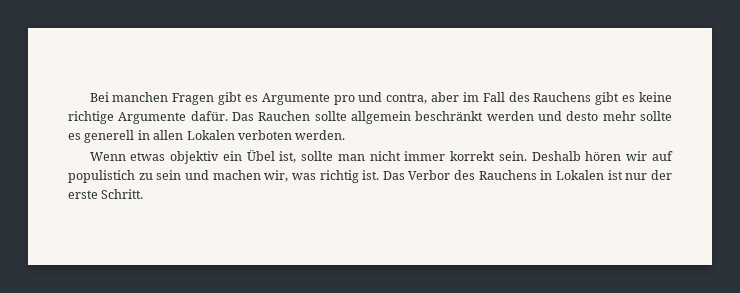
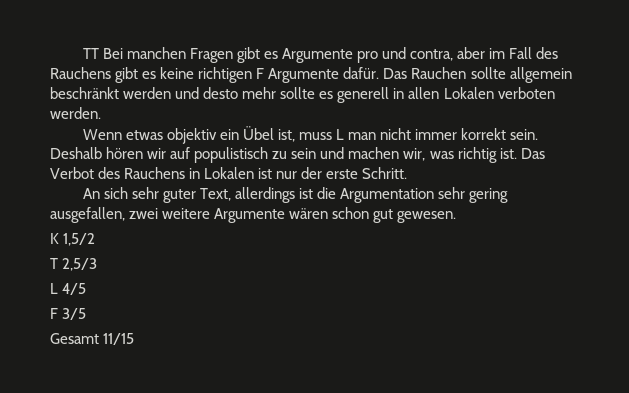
(89, 97) none -> [82,48,99,59] TT
[68,111,114,124] richtige -> [198,67,265,83] richtigen F
[301,151,334,161] sollte -> [299,129,345,140] muss L
[68,170,135,183] populistich -> [194,147,269,163] populistisch
[408,170,451,180] Verbor -> [50,167,94,179] Verbot
(144, 194) none -> [82,187,509,203] [50,207,457,223] [50,233,96,246] [50,258,98,271] [50,283,87,295] [50,308,87,320] [50,333,135,345] // An sich sehr guter Text, allerdings ist die Argumentation sehr gering ausgefallen, zwei weitere Argumente wären schon gut gewesen. // K 1,5/2 // T 2,5/3 // L 4/5 // F 3/5 // Gesamt 11/15

